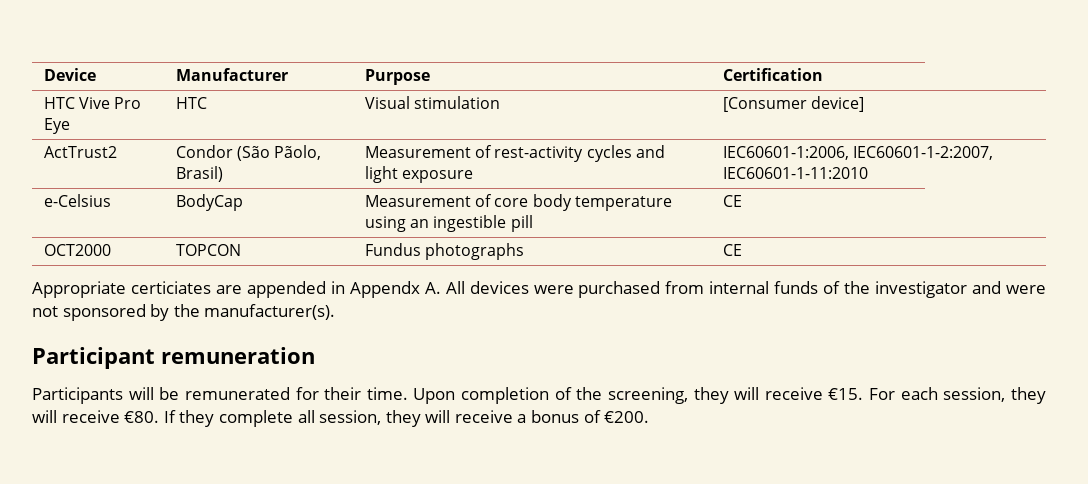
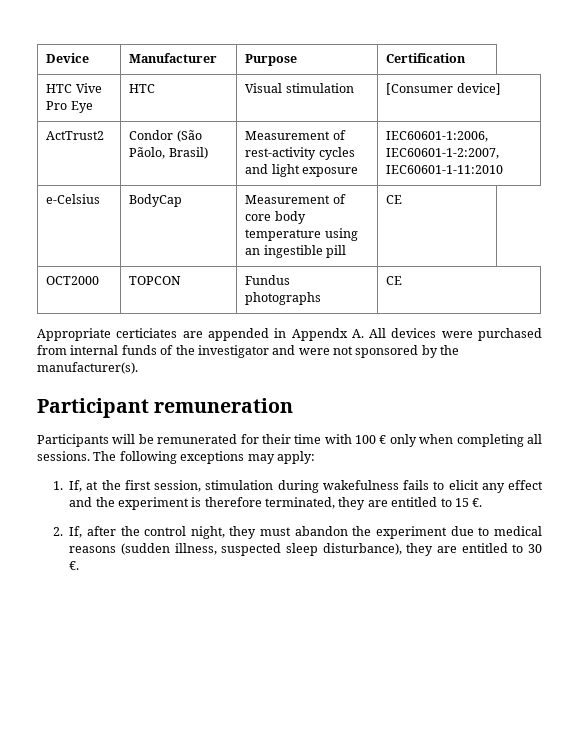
[366,387,1047,404] [32,410,650,427] time. Upon completion of the screening, they will receive €15. For each session, they will receive €80. If they complete all session, they will receive a bonus of €200. -> [294,434,542,447] [37,451,315,464] [52,480,543,493] [69,497,483,510] [52,526,542,539] [69,543,542,556] [69,561,80,570] time with 100 € only when completing all sessions. The following exceptions may apply: // 1. If, at the first session, stimulation during wakefulness fails to elicit any effect and the experiment is therefore terminated, they are entitled to 15 €. // 2. If, after the control night, they must abandon the experiment due to medical reasons (sudden illness, suspected sleep disturbance), they are entitled to 30 €.

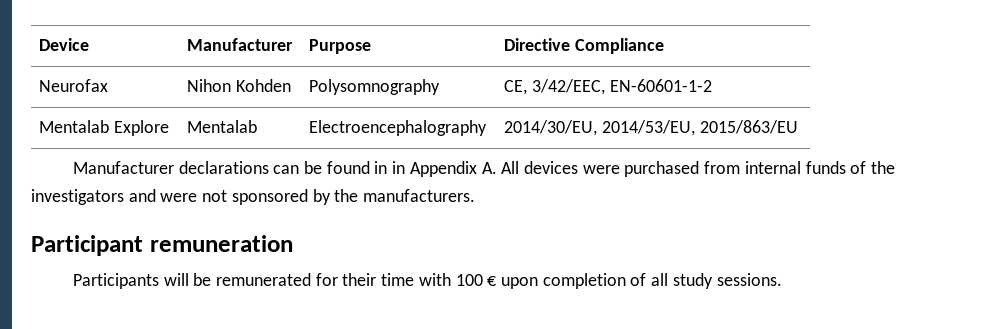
[386,53,467,63] [46,83,102,93] [46,101,93,113] [129,84,156,93] [245,83,354,93] [386,83,501,95] [46,131,105,140] [129,130,202,142] [129,147,208,159] [245,130,346,140] [245,147,355,160] [245,164,359,177] [386,131,489,142] [386,148,500,159] [386,165,504,174] [46,194,101,204] [129,194,183,207] [245,194,346,204] [245,211,306,224] [245,228,358,241] [245,245,347,258] [386,195,403,204] [46,276,100,285] [129,276,182,285] [245,275,291,285] [245,292,322,305] [386,276,403,285] [37,328,348,341] Certification // HTC Vive Pro Eye | HTC | Visual stimulation | [Consumer device] // ActTrust2 | Condor (São Pãolo, Brasil) | Measurement of rest-activity cycles and light exposure | IEC60601-1:2006, IEC60601-1-2:2007, IEC60601-1-11:2010 // e-Celsius | BodyCap | Measurement of core body temperature using an ingestible pill | CE // OCT2000 | TOPCON | Fundus photographs | CE // Appropriate certiciates are appended in Appendx -> [504,38,664,54] [39,79,109,92] [187,79,291,92] [309,79,441,95] [504,79,712,95] [39,120,169,136] [187,120,258,133] [309,120,488,136] [504,120,798,136] [72,161,477,177] Directive Compliance // Neurofax | Nihon Kohden | Polysomnography | CE, 3/42/EEC, EN-60601-1-2 // Mentalab Explore | Mentalab | Electroencephalography | 2014/30/EU, 2014/53/EU, 2015/863/EU // Manufacturer declarations can be found in in Appendix
[197,345,269,358] investigator -> [31,189,124,205] investigators
[37,362,138,374] manufacturer(s). -> [363,189,476,202] manufacturers.
[389,434,542,447] [37,451,315,464] [52,480,543,493] [69,497,483,510] [52,526,542,539] [69,543,542,556] [69,561,80,570] only when completing all sessions. The following exceptions may apply: // 1. If, at the first session, stimulation during wakefulness fails to elicit any effect and the experiment is therefore terminated, they are entitled to 15 €. // 2. If, after the control night, they must abandon the experiment due to medical reasons (sudden illness, suspected sleep disturbance), they are entitled to 30 €. -> [501,273,782,289] upon completion of all study sessions.

